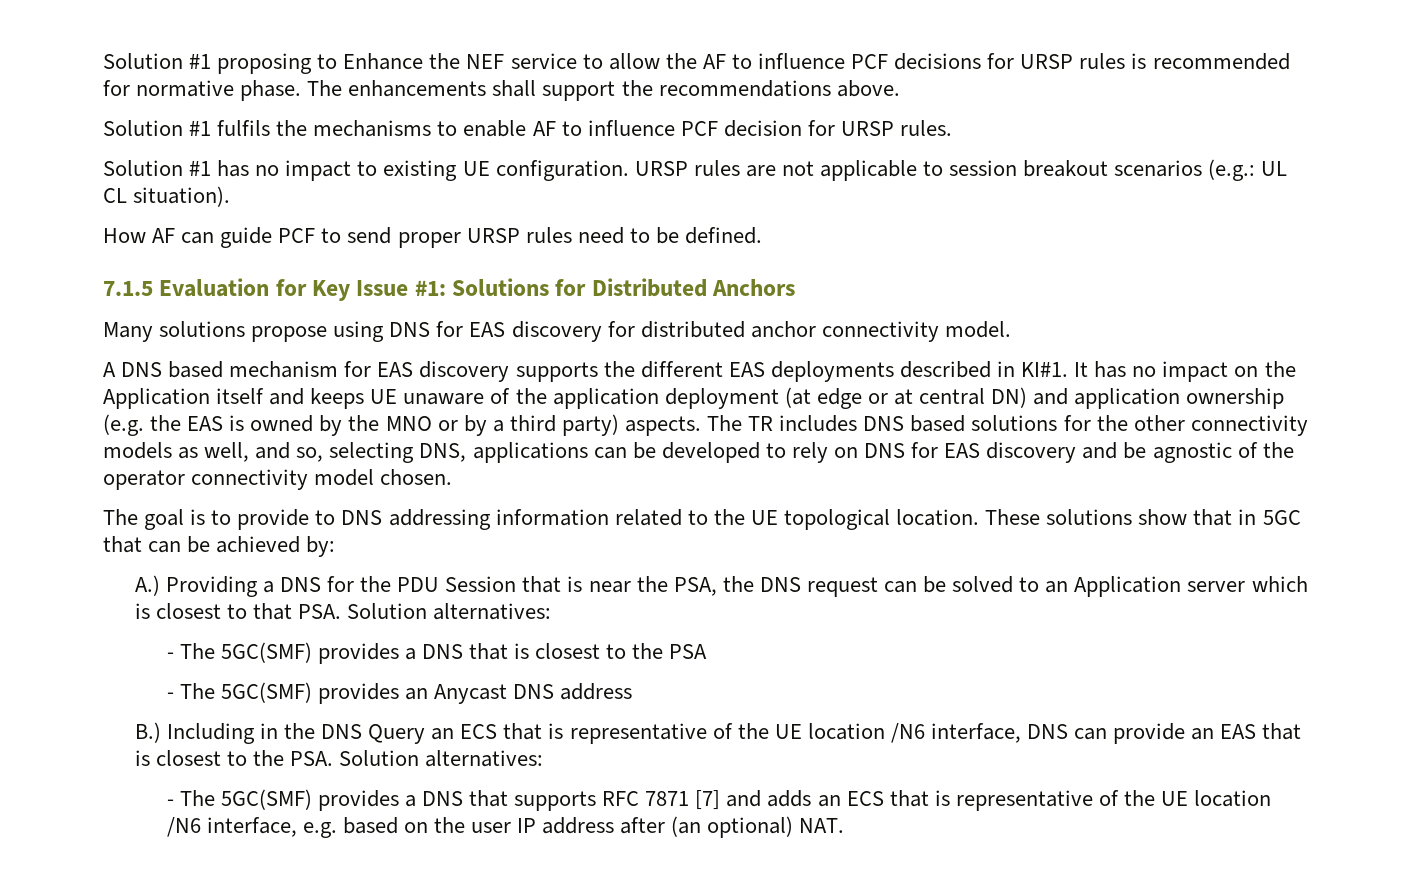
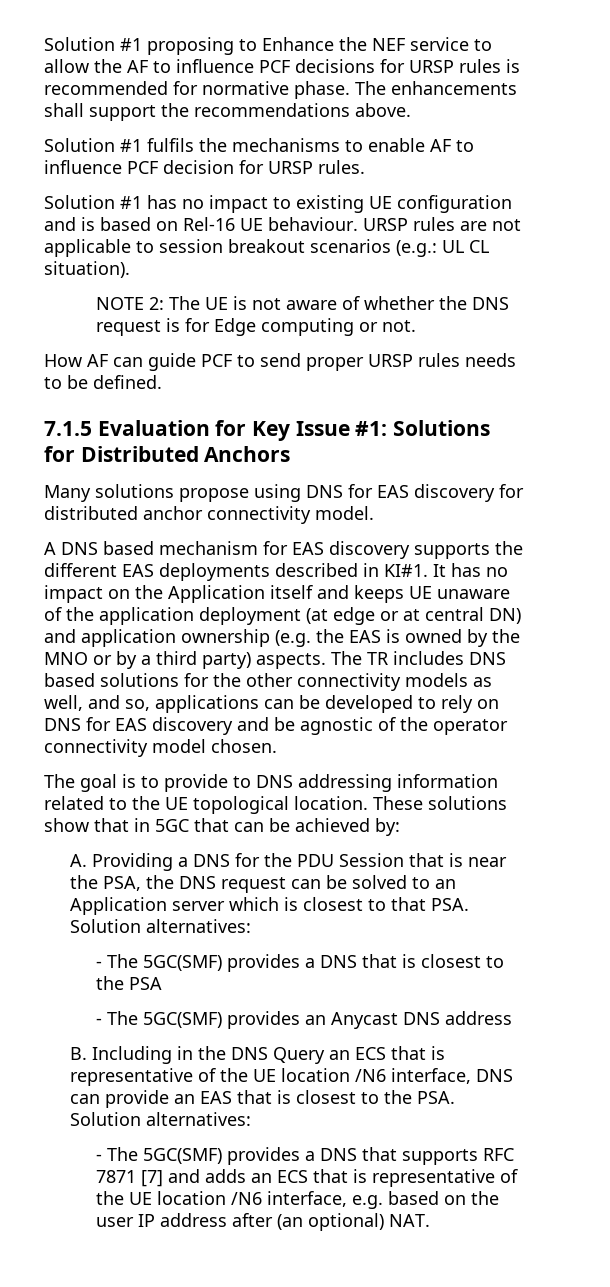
[495,160,629,181] configuration. -> [397,195,512,213] [44,217,358,231] configuration and is based on Rel-16 UE behaviour.
(231, 196) none -> [95,296,509,310] [95,318,416,336] // NOTE 2: The UE is not aware of whether the DNS request is for Edge computing or not.
[577,227,624,244] need -> [465,353,516,367] needs
[329,442,467,463] selecting DNS, -> (150, 705) none
[134,575,160,596] A.) -> [69,854,87,867] A.
[134,722,161,743] B.) -> [69,1047,87,1060] B.

